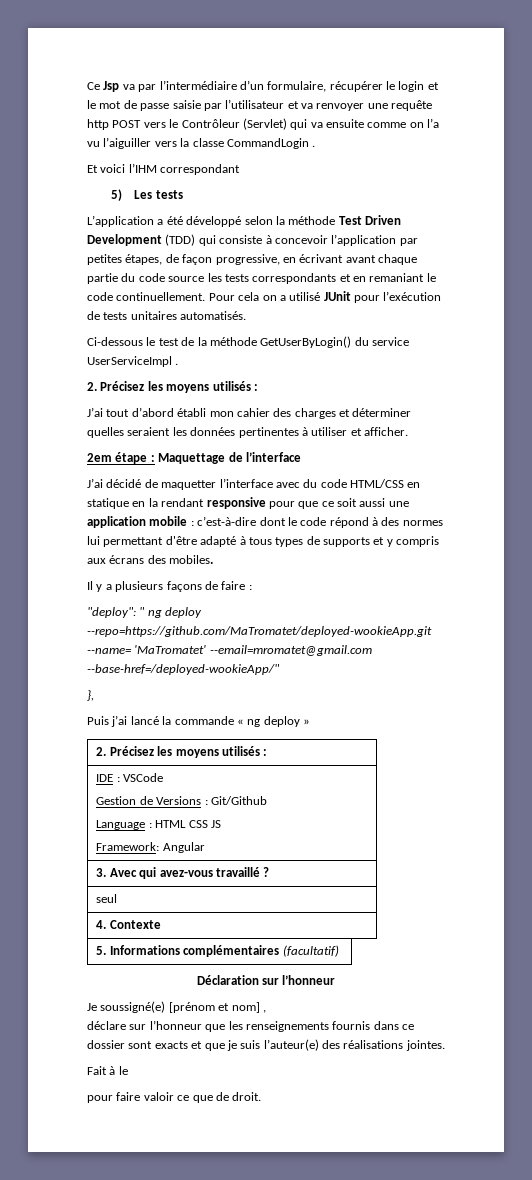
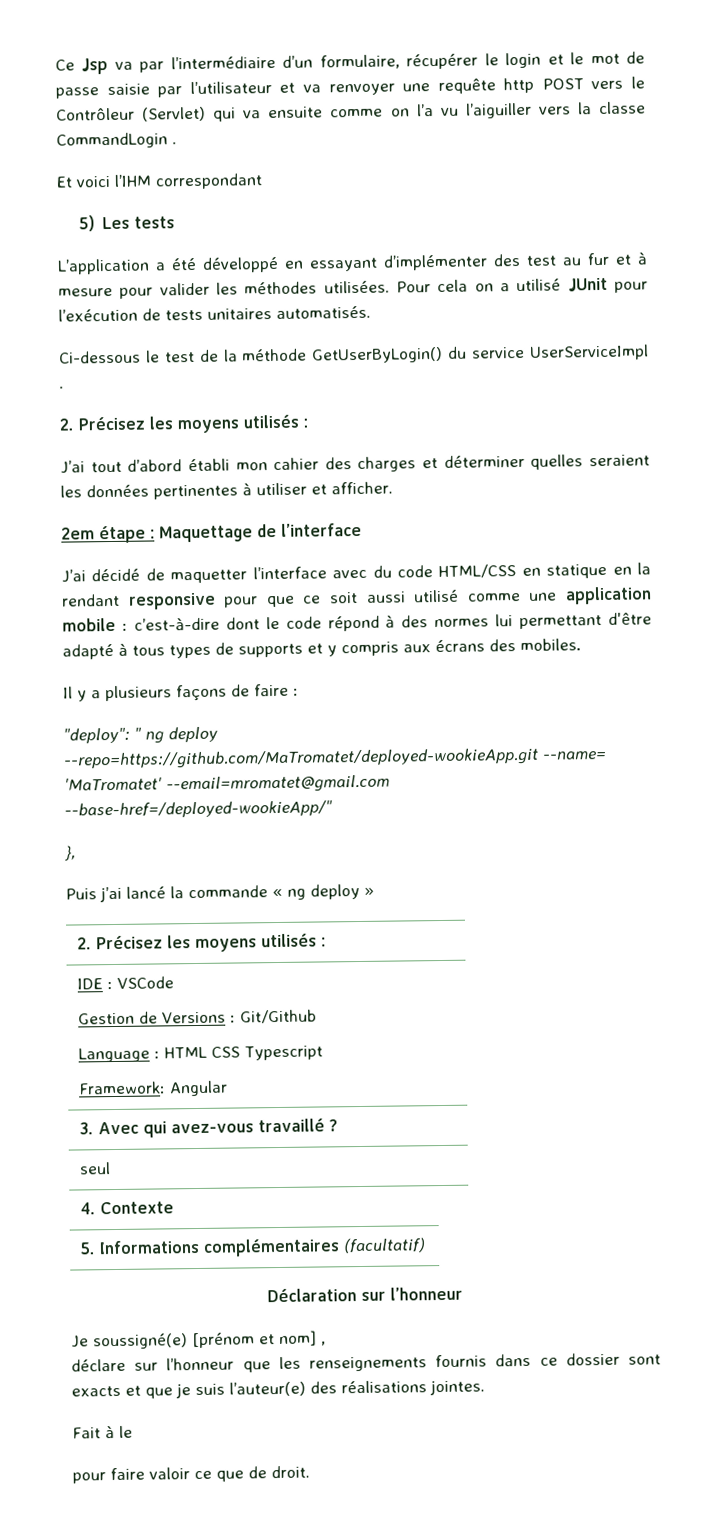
[244,215,401,225] [87,234,418,246] [87,254,417,265] [87,273,436,284] [87,292,206,301] selon la méthode Test Driven Development (TDD) qui consiste à concevoir l’application par petites étapes, de façon progressive, en écrivant avant chaque partie du code source les tests correspondants et en remaniant le code continuellement. -> [283,251,648,272] [58,280,390,299] en essayant d’implémenter des test au fur et à mesure pour valider les méthodes utilisées.
(386, 502) none -> [413,589,521,603] utilisé comme
[210,820,221,828] JS -> [243,1045,323,1061] Typescript

